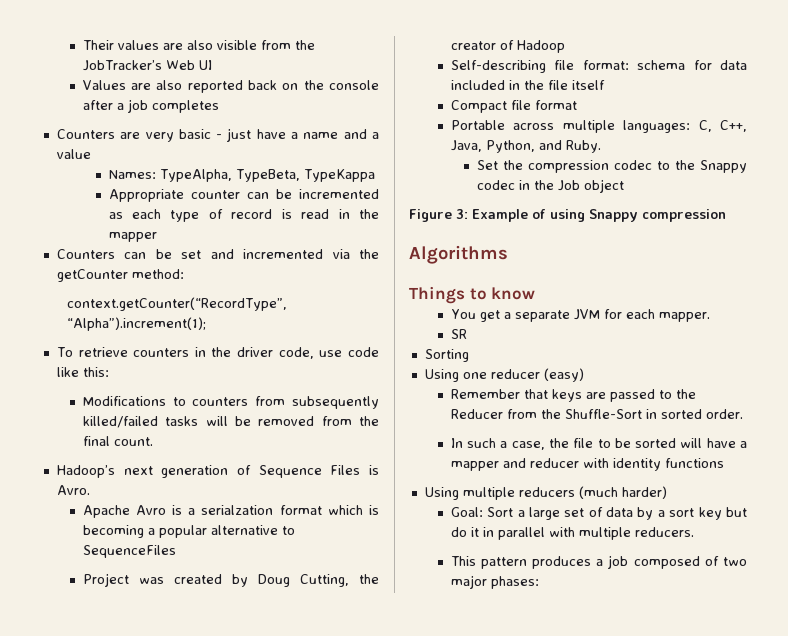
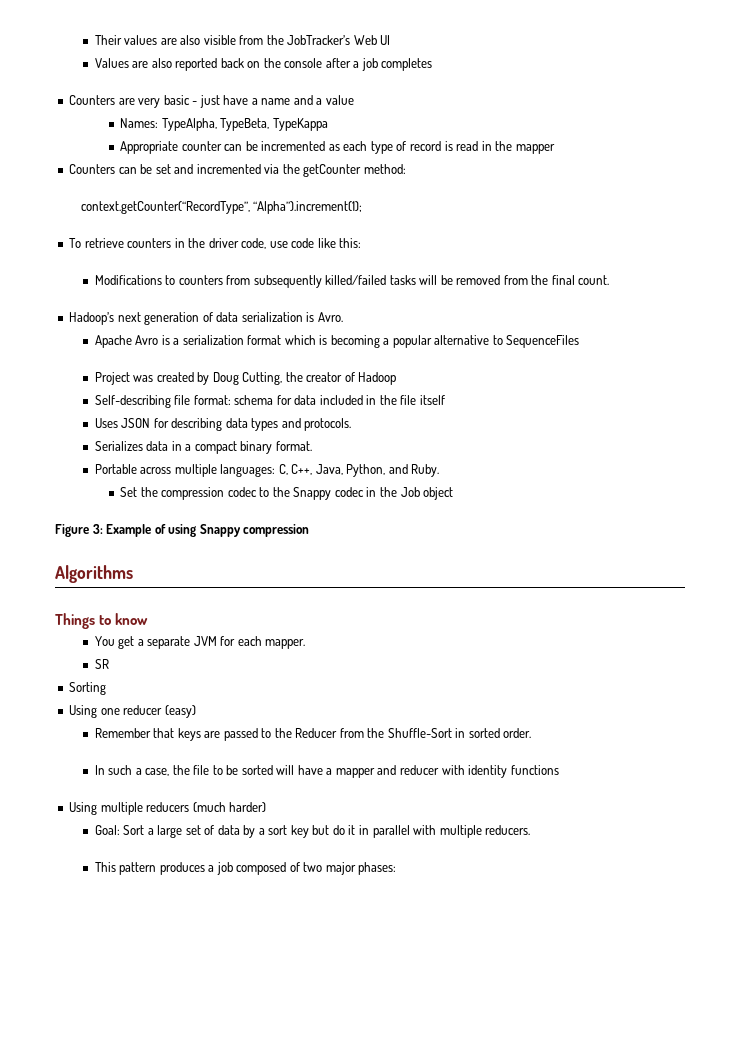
[258,465,361,478] Sequence Files -> [216,312,303,322] data serialization
[201,505,274,515] serialzation -> [182,335,244,345] serialization
[450,100,577,113] Compact file format -> [94,418,352,431] [94,441,312,454] Uses JSON for describing data types and protocols. // Serializes data in a compact binary format.

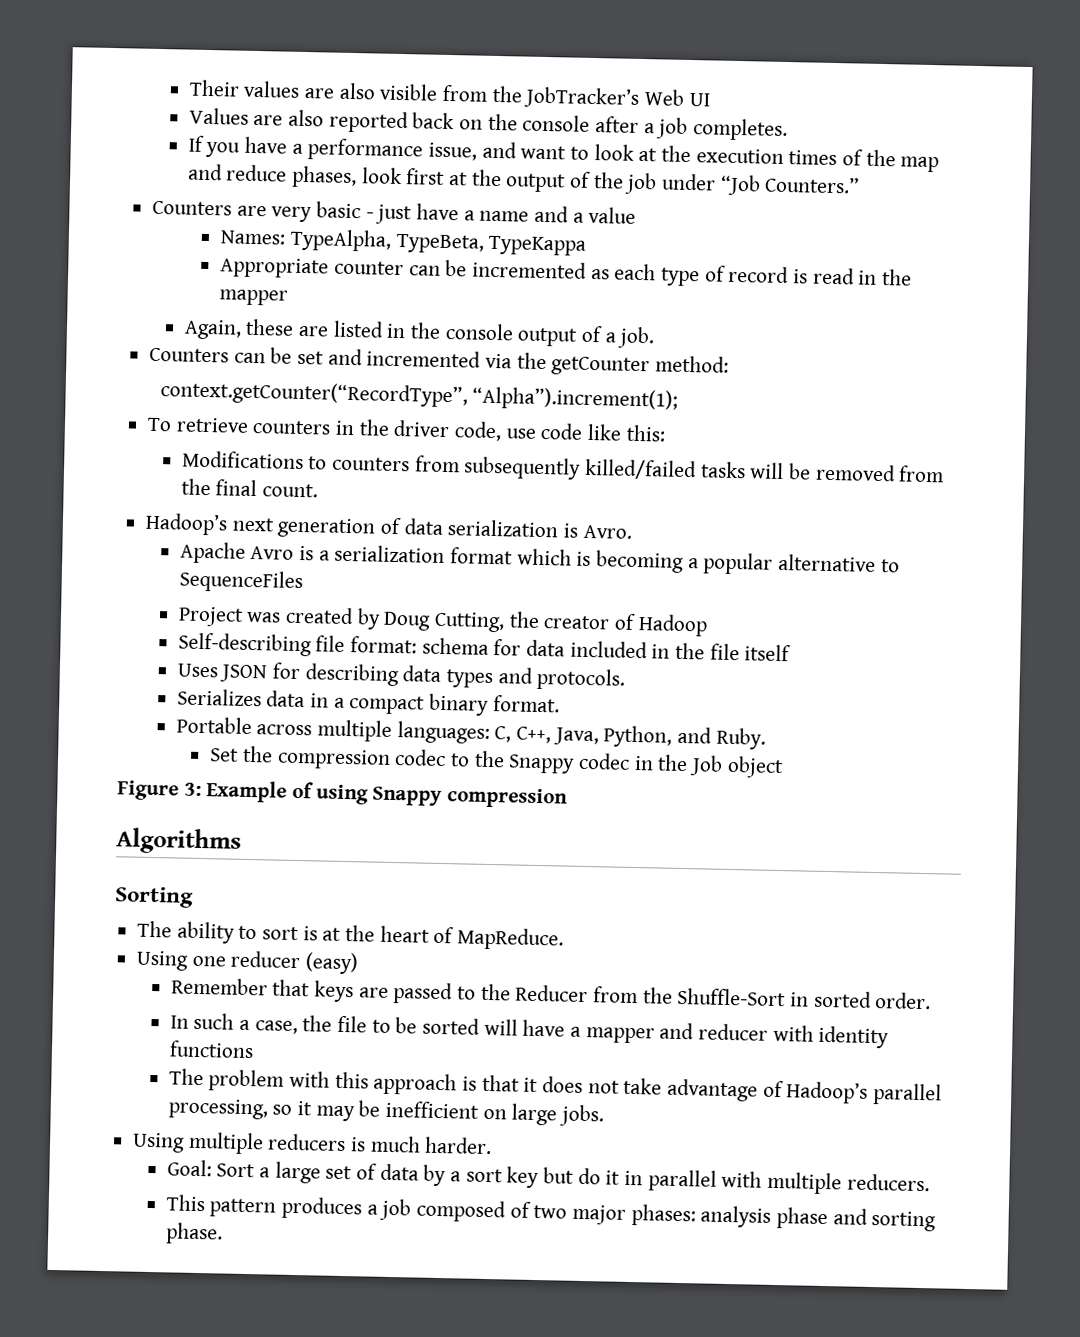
[381,58,433,71] completes -> [693,118,789,142] [187,135,940,173] [187,163,861,196] completes. // If you have a performance issue, and want to look at the execution times of the map and reduce phases, look first at the output of the job under “Job Counters.”
(555, 149) none -> [183,318,656,349] // Again, these are listed in the console output of a job.
[55,613,149,629] [94,636,306,649] [94,659,109,669] [69,682,107,695] Things to know // You get a separate JVM for each mapper. // SR // Sorting -> [114,886,194,908] [137,920,565,951] Sorting // The ability to sort is at the heart of MapReduce.
(559, 770) none -> [168,1068,943,1106] [167,1098,605,1127] // The problem with this approach is that it does not take advantage of Hadoop’s parallel processing, so it may be inefficient on large jobs.
[192,802,267,812] (much harder) -> [350,1135,493,1155] is much harder.
(397, 868) none -> [700,1205,937,1232] [164,1222,223,1245] analysis phase and sorting phase.

